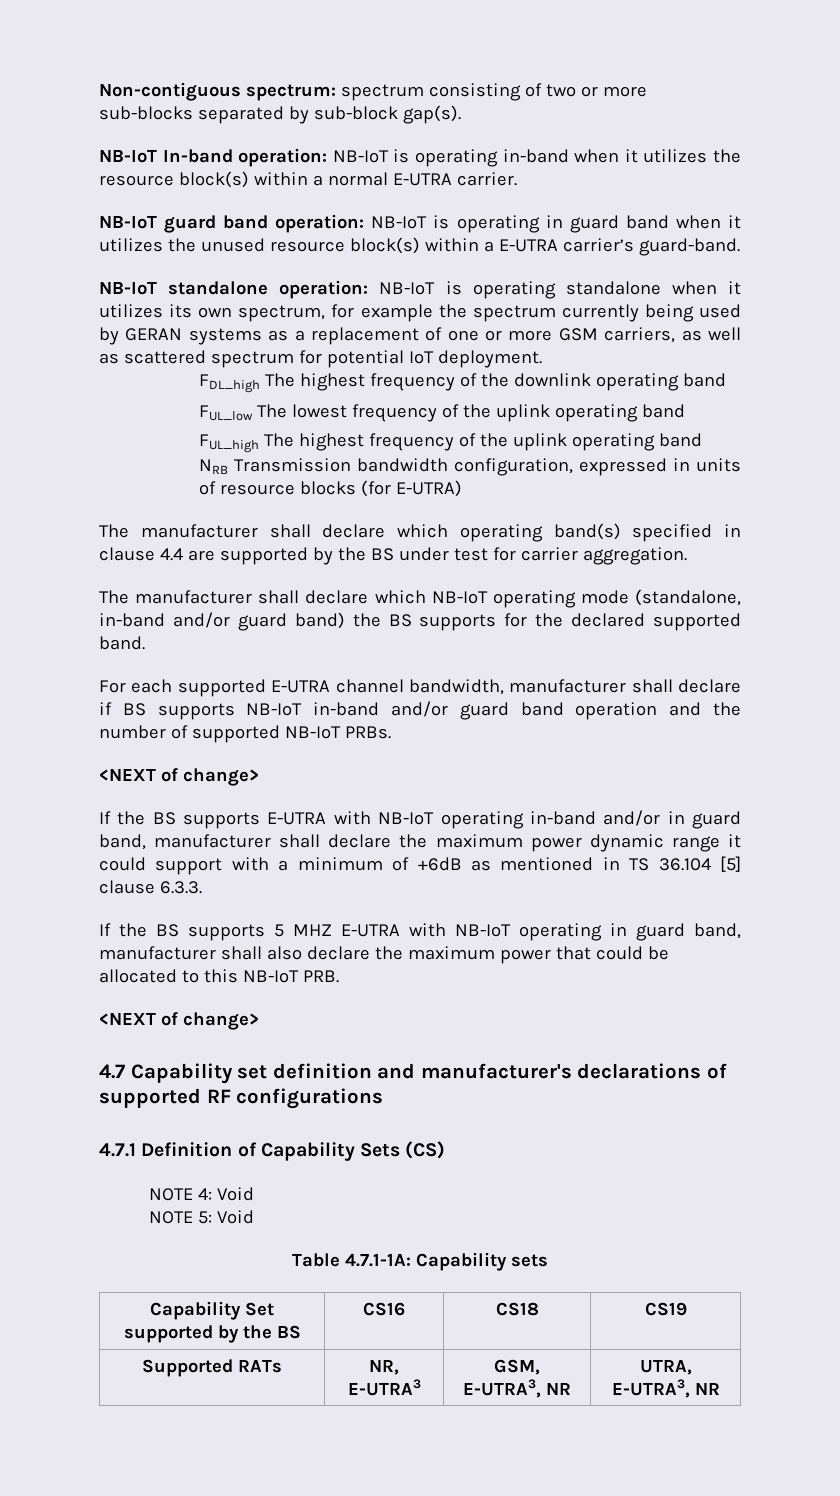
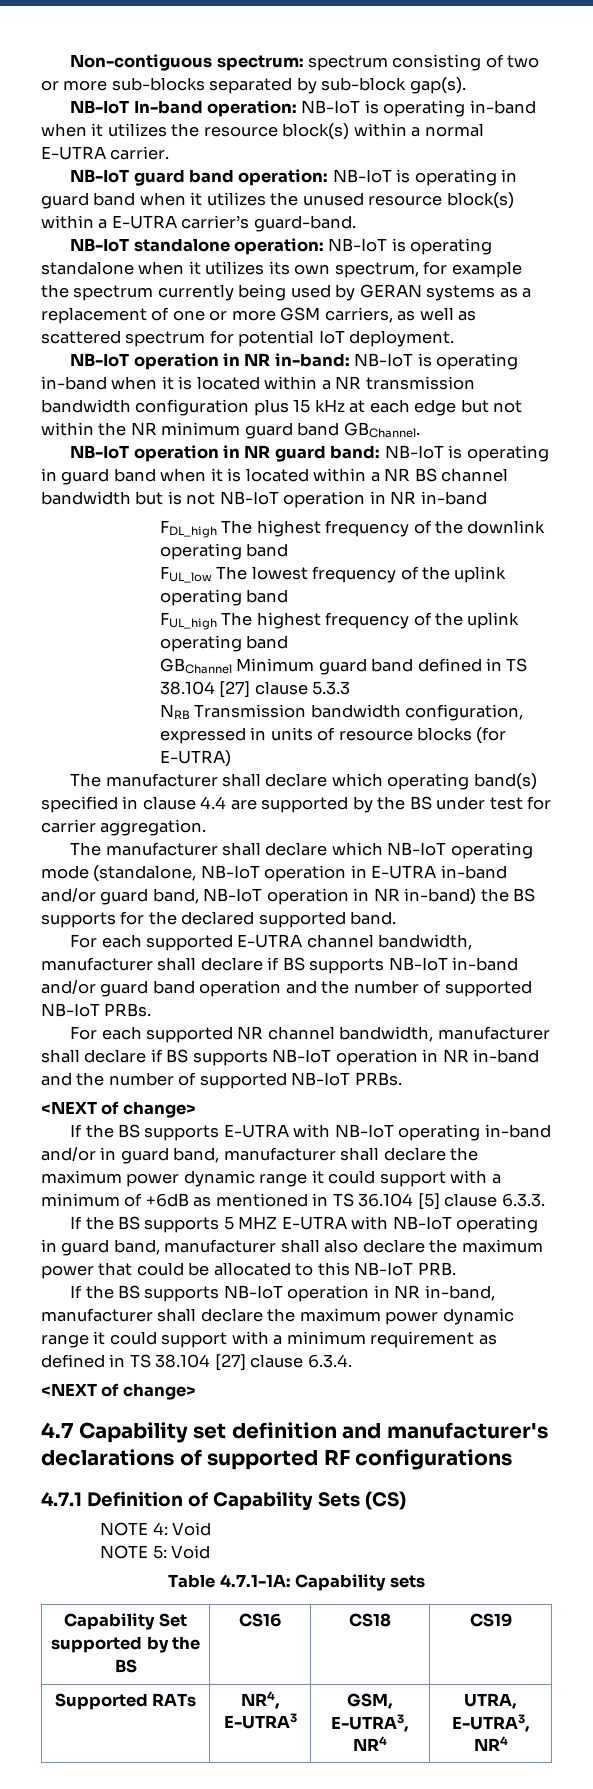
(542, 359) none -> [70,353,519,370] [41,376,475,390] [41,399,523,416] [41,422,420,439] [70,445,549,462] [41,468,509,485] [41,491,487,508] // NB-IoT operation in NR in-band: NB-IoT is operating in-band when it is located within a NR transmission bandwidth configuration plus 15 kHz at each edge but not within the NR minimum guard band GBChannel. // NB-IoT operation in NR guard band: NB-IoT is operating in guard band when it is located within a NR BS channel bandwidth but is not NB-IoT operation in NR in-band
(702, 440) none -> [159,658,528,675] [159,681,351,698] // GBChannel Minimum guard band defined in TS 38.104 [27] clause 5.3.3
[99,612,345,631] in-band and/or guard band) -> [200,865,507,882] [41,888,477,905] NB-IoT operation in E-UTRA in-band and/or guard band, NB-IoT operation in NR in-band)
(391, 732) none -> [70,1026,550,1043] [41,1049,540,1066] [41,1072,402,1089] // For each supported NR channel bandwidth, manufacturer shall declare if BS supports NB-IoT operation in NR in-band and the number of supported NB-IoT PRBs.
(339, 976) none -> [70,1285,495,1302] [41,1308,514,1325] [41,1331,497,1348] [41,1354,352,1371] // If the BS supports NB-IoT operation in NR in-band, manufacturer shall declare the maximum power dynamic range it could support with a minimum requirement as defined in TS 38.104 [27] clause 6.3.4.
[369,1360,399,1375] NR, -> [240,1691,280,1709] NR4,
[545,1383,571,1395] NR -> [353,1736,388,1751] NR4
[694,1383,720,1395] NR -> [473,1736,508,1751] NR4

